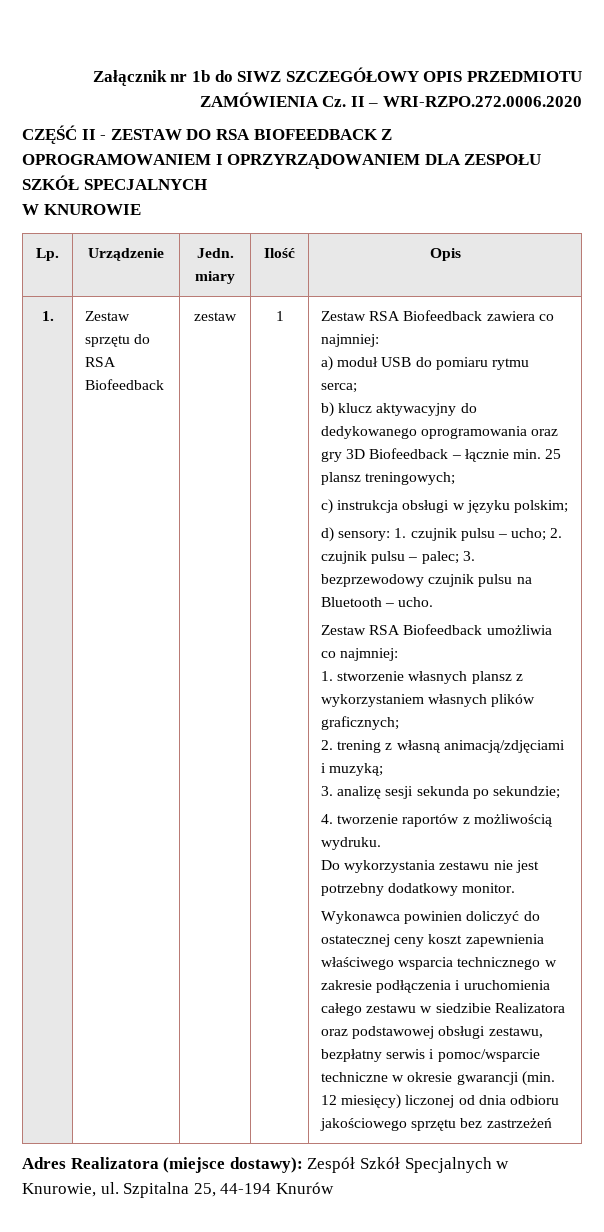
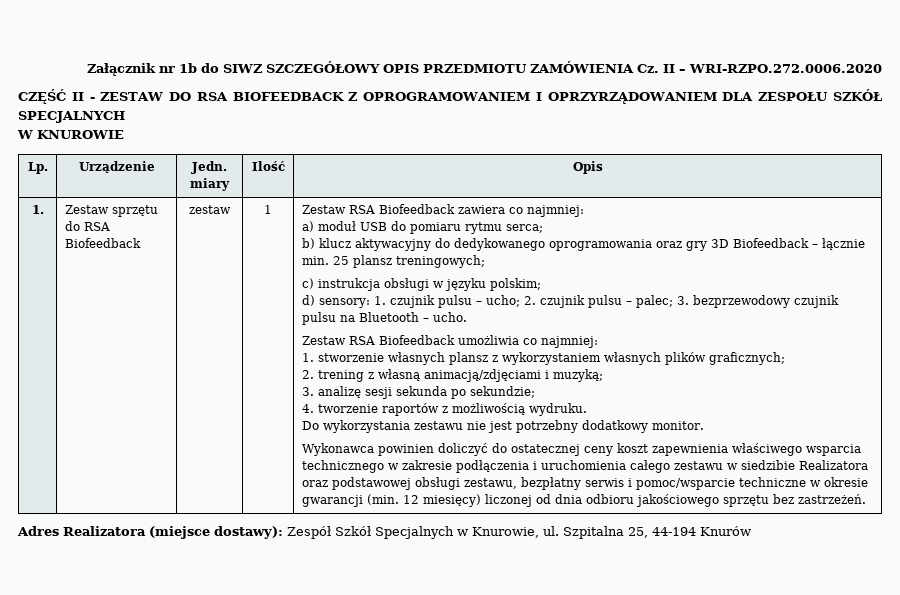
[486,1118,552,1128] zastrzeżeń -> [797,494,866,504] zastrzeżeń.

